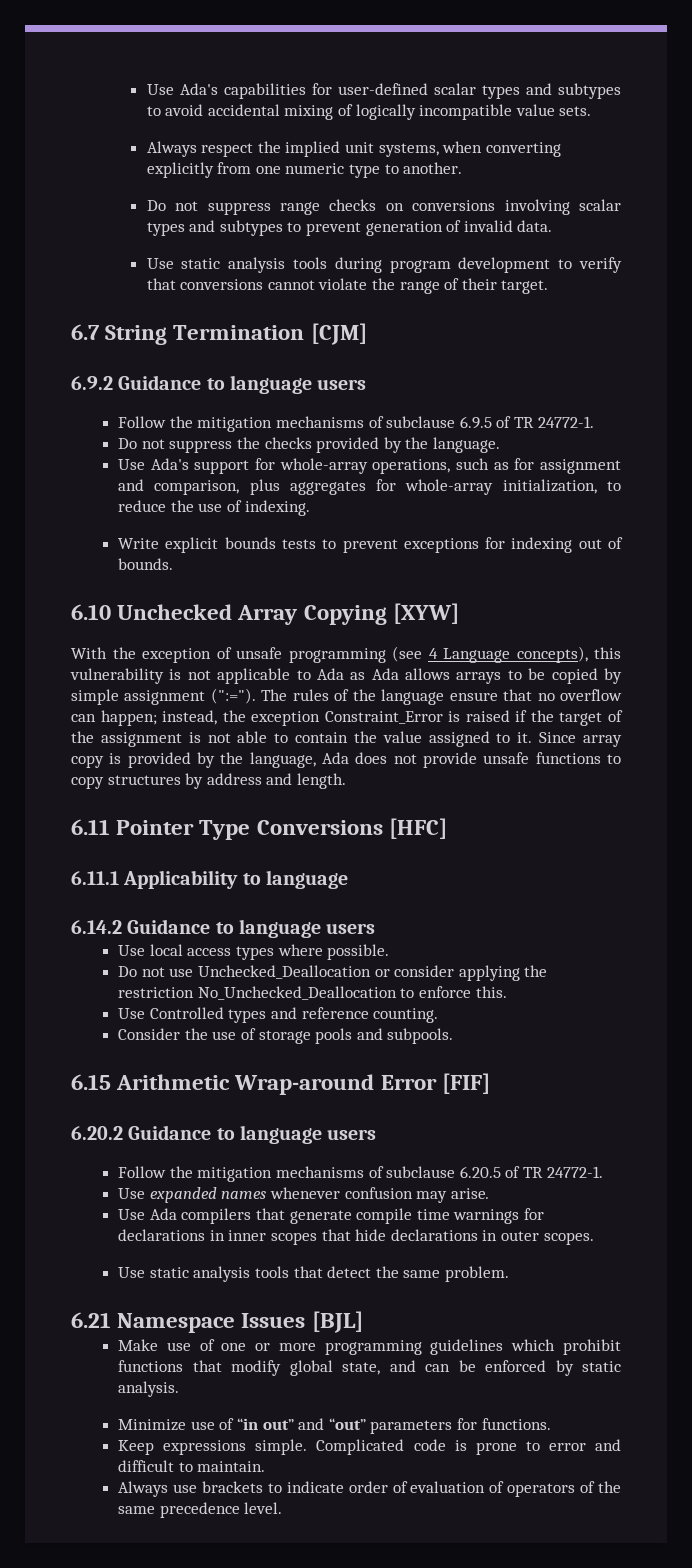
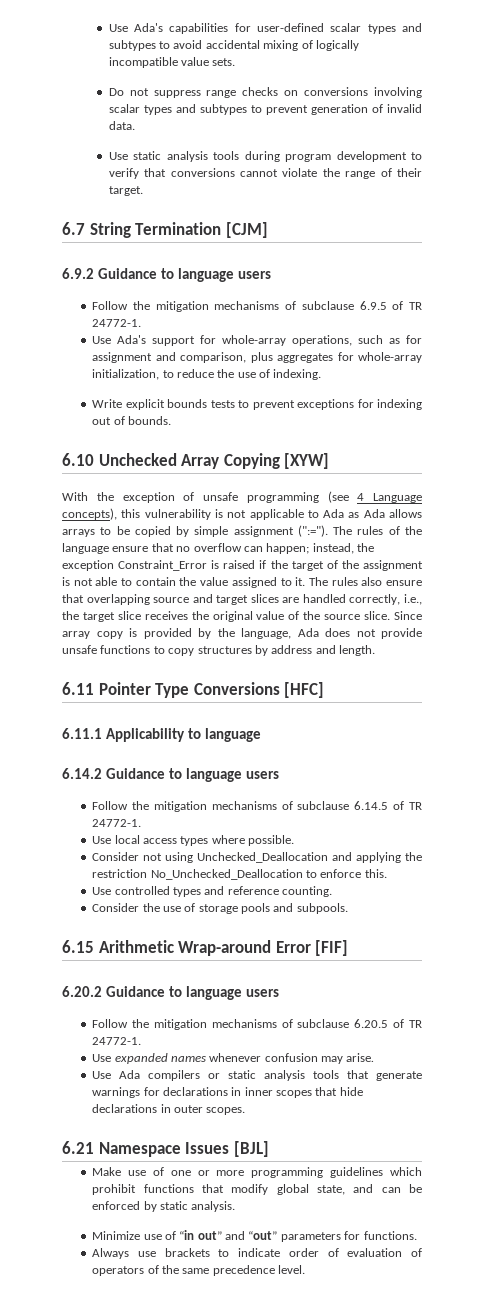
[146,141,561,157] [146,162,463,178] // Always respect the implied unit systems, when converting explicitly from one numeric type to another. -> (236, 62) none
[118,437,500,453] // Do not suppress the checks provided by the language. -> (142, 323) none
(533, 737) none -> [308,577,422,586] [62,594,422,605] [62,611,391,622] The rules also ensure that overlapping source and target slices are handled correctly, i.e., the target slice receives the original value of the source slice.
(376, 928) none -> [92,801,422,812] [92,819,142,827] // Follow the mitigation mechanisms of subclause 6.14.5 of TR 24772-1.
[118,965,455,979] Do not use Unchecked_Deallocation or consider -> [92,852,353,863] Consider not using Unchecked_Deallocation and
[149,1007,224,1019] Controlled -> [114,886,170,895] controlled
[255,1208,450,1224] that generate compile time -> [208,1070,422,1081] or static analysis tools that generate
[118,1266,509,1282] // Use static analysis tools that detect the same problem. -> (246, 1111) none
[118,1439,621,1455] [118,1460,266,1472] // Keep expressions simple. Complicated code is prone to error and difficult to maintain. -> (417, 1235) none

